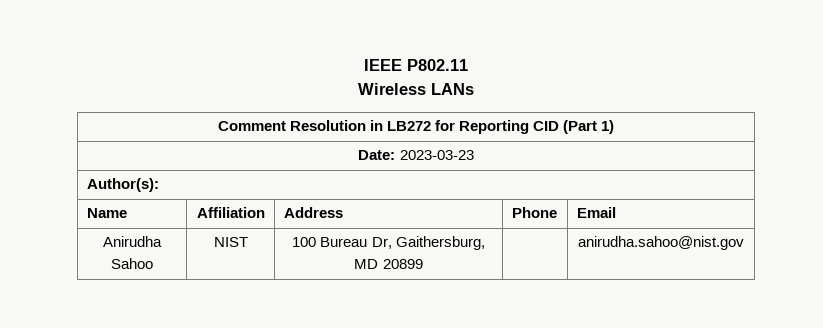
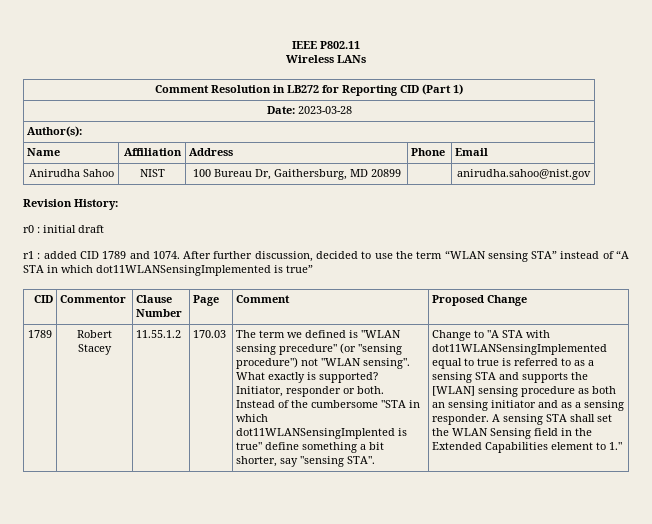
[399,150,474,160] 2023-03-23 -> [297,106,352,114] 2023-03-28
(744, 243) none -> [23,199,118,210] [23,225,104,233] [23,250,629,262] [23,265,313,276] [33,295,53,303] [60,295,127,303] [136,295,173,303] [136,309,183,317] [193,295,220,306] [236,295,291,303] [432,295,528,306] [28,330,52,338] [77,330,112,338] [78,344,112,355] [136,330,182,338] [193,330,227,338] [236,330,402,338] [236,343,403,355] [236,357,411,369] [236,372,379,383] [236,386,385,397] [236,400,421,408] [236,414,269,422] [236,428,408,439] [236,442,385,453] [236,456,376,467] [432,330,551,341] [432,344,608,355] [432,358,595,369] [432,372,589,383] [432,386,617,397] [432,400,625,411] [432,414,613,425] [432,428,593,439] [432,442,623,453] // Revision History: // r0 : initial draft // r1 : added CID 1789 and 1074. After further discussion, decided to use the term “WLAN sensing STA” instead of “A STA in which dot11WLANSensingImplemented is true” // CID | Commentor | Clause Number | Page | Comment | Proposed Change // 1789 | Robert Stacey | 11.55.1.2 | 170.03 | The term we defined is "WLAN sensing precedure" (or "sensing procedure") not "WLAN sensing". What exactly is supported? Initiator, responder or both. Instead of the cumbersome "STA in which dot11WLANSensingImplented is true" define something a bit shorter, say "sensing STA". | Change to "A STA with dot11WLANSensingImplemented equal to true is referred to as a sensing STA and supports the [WLAN] sensing procedure as both an sensing initiator and as a sensing responder. A sensing STA shall set the WLAN Sensing field in the Extended Capabilities element to 1."

